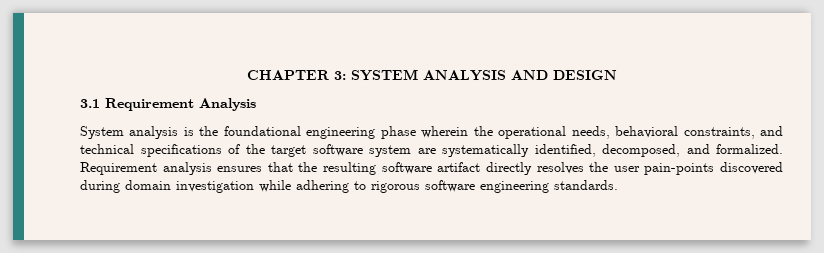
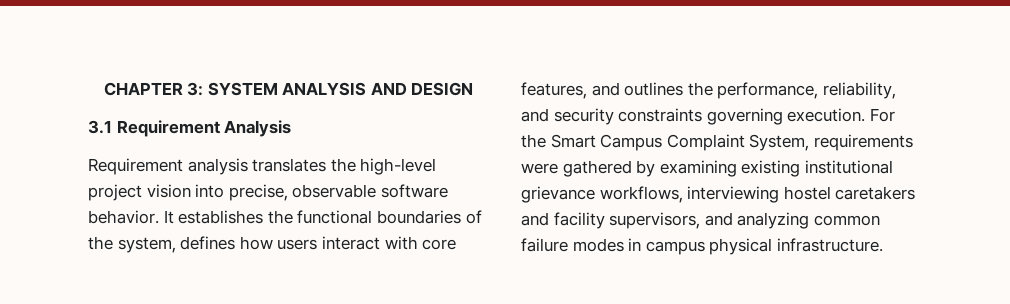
[80,126,783,139] [80,144,783,157] [80,162,784,175] [80,180,618,193] System analysis is the foundational engineering phase wherein the operational needs, behavioral constraints, and technical specifications of the target software system are systematically identified, decomposed, and formalized. Requirement analysis ensures that the resulting software artifact directly resolves the user pain-points discovered during domain investigation while adhering to rigorous software engineering standards. -> [88,158,437,175] [88,184,448,201] [88,210,482,224] [88,236,457,253] [521,82,896,99] [521,108,895,125] [521,134,913,151] [521,160,893,177] [521,186,916,203] [521,212,880,229] [521,238,883,255] Requirement analysis translates the high-level project vision into precise, observable software behavior. It establishes the functional boundaries of the system, defines how users interact with core features, and outlines the performance, reliability, and security constraints governing execution. For the Smart Campus Complaint System, requirements were gathered by examining existing institutional grievance workflows, interviewing hostel caretakers and facility supervisors, and analyzing common failure modes in campus physical infrastructure.

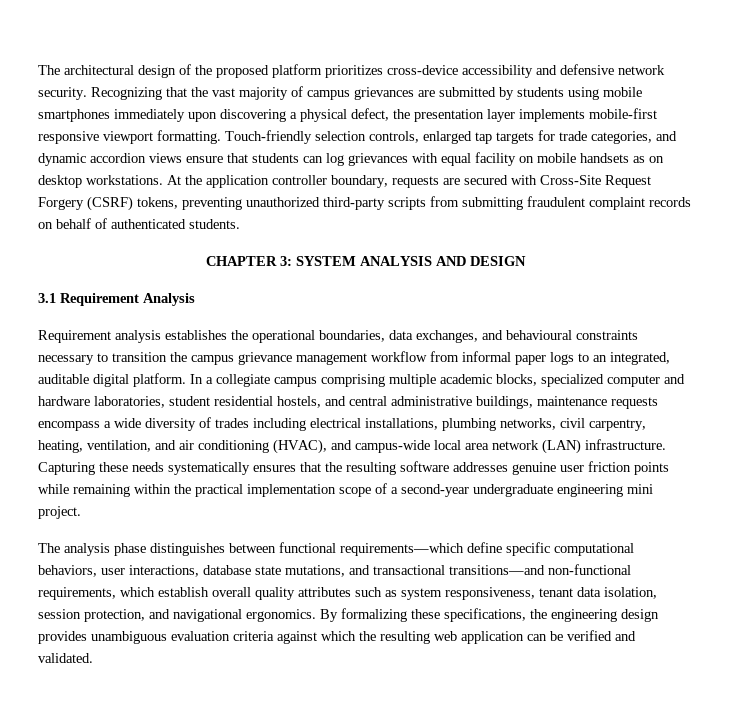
(103, 89) none -> [38,64,665,78] [38,86,642,100] [38,108,657,122] [38,130,677,144] [38,152,664,166] [38,175,651,188] [38,196,691,211] [38,218,240,229] The architectural design of the proposed platform prioritizes cross-device accessibility and defensive network security. Recognizing that the vast majority of campus grievances are submitted by students using mobile smartphones immediately upon discovering a physical defect, the presentation layer implements mobile-first responsive viewport formatting. Touch-friendly selection controls, enlarged tap targets for trade categories, and dynamic accordion views ensure that students can log grievances with equal facility on mobile handsets as on desktop workstations. At the application controller boundary, requests are secured with Cross-Site Request Forgery (CSRF) tokens, preventing unauthorized third-party scripts from submitting fraudulent complaint records on behalf of authenticated students. //
[252,158,437,175] [88,184,448,201] [88,210,482,224] [88,236,457,253] [521,82,896,99] [521,108,895,125] [521,134,913,151] [521,160,893,177] [521,186,916,203] [521,212,880,229] [521,238,883,255] translates the high-level project vision into precise, observable software behavior. It establishes the functional boundaries of the system, defines how users interact with core features, and outlines the performance, reliability, and security constraints governing execution. For the Smart Campus Complaint System, requirements were gathered by examining existing institutional grievance workflows, interviewing hostel caretakers and facility supervisors, and analyzing common failure modes in campus physical infrastructure. -> [165,330,638,343] [38,351,670,365] [38,373,685,387] [38,396,658,409] [38,417,646,431] [38,439,666,454] [38,461,669,475] [38,483,653,497] [38,506,81,519] [38,542,634,556] [38,564,631,577] [38,587,657,600] [38,608,659,622] [38,630,636,644] [38,653,93,663] establishes the operational boundaries, data exchanges, and behavioural constraints necessary to transition the campus grievance management workflow from informal paper logs to an integrated, auditable digital platform. In a collegiate campus comprising multiple academic blocks, specialized computer and hardware laboratories, student residential hostels, and central administrative buildings, maintenance requests encompass a wide diversity of trades including electrical installations, plumbing networks, civil carpentry, heating, ventilation, and air conditioning (HVAC), and campus-wide local area network (LAN) infrastructure. Capturing these needs systematically ensures that the resulting software addresses genuine user friction points while remaining within the practical implementation scope of a second-year undergraduate engineering mini project. // The analysis phase distinguishes between functional requirements—which define specific computational behaviors, user interactions, database state mutations, and transactional transitions—and non-functional requirements, which establish overall quality attributes such as system responsiveness, tenant data isolation, session protection, and navigational ergonomics. By formalizing these specifications, the engineering design provides unambiguous evaluation criteria against which the resulting web application can be verified and validated.

